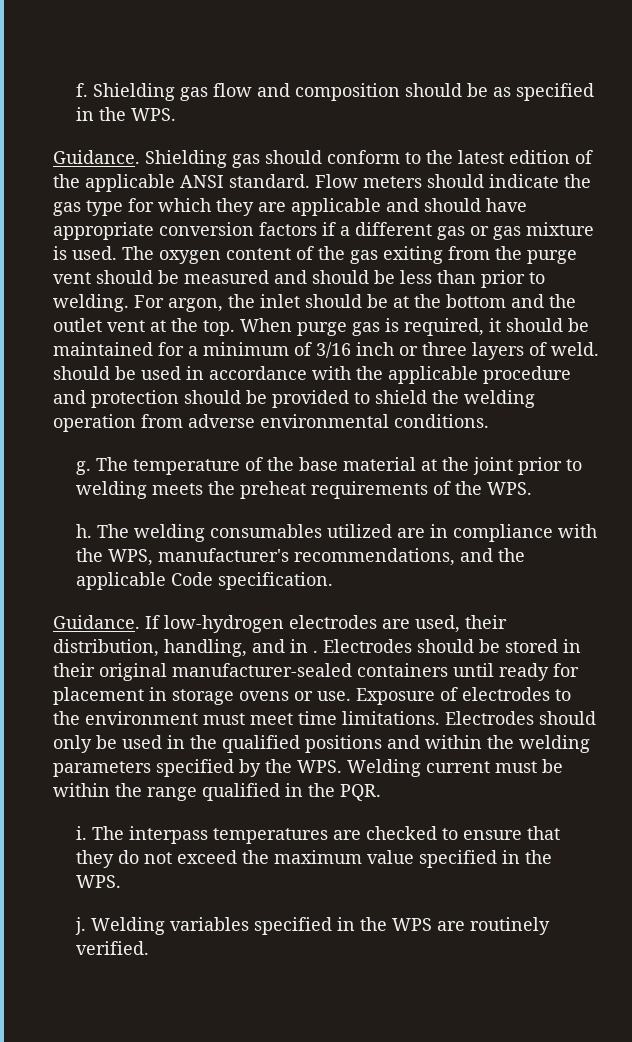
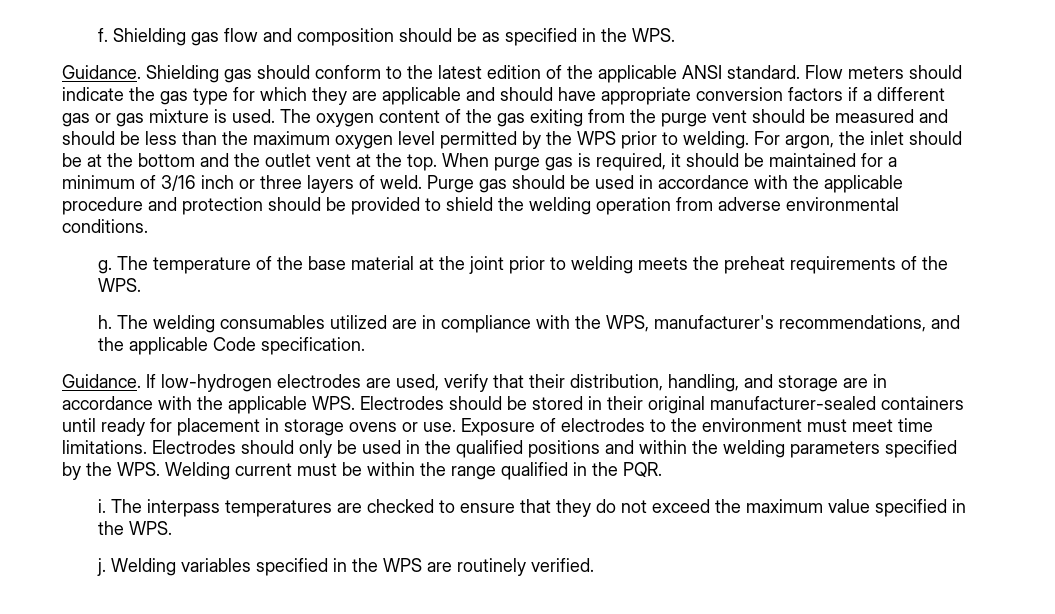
(477, 277) none -> [222,131,617,149] the maximum oxygen level permitted by the WPS
(600, 349) none -> [427,175,508,193] Purge gas
(461, 624) none -> [444,374,525,392] verify that
[290,639,319,653] in . -> [778,374,888,392] [62,396,356,414] storage are in accordance with the applicable WPS.

